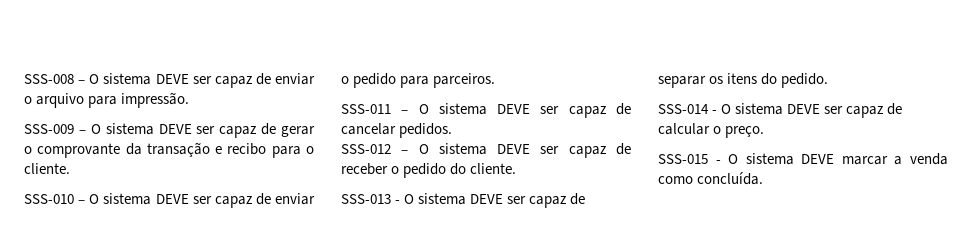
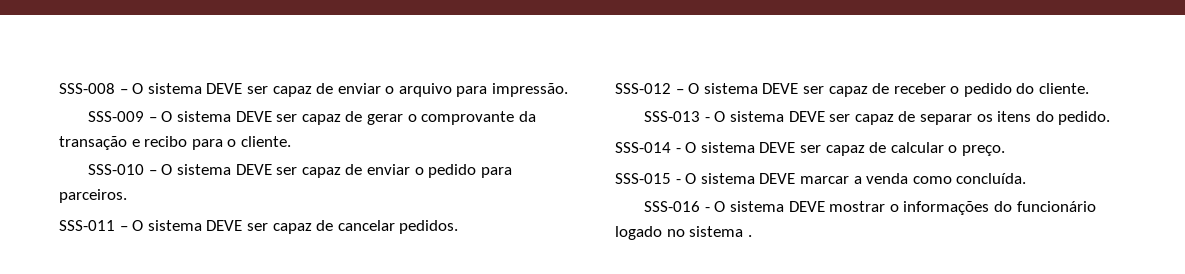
(764, 178) none -> [644,201,1096,215] [615,226,752,240] // SSS-016 - O sistema DEVE mostrar o informações do funcionário logado no sistema .

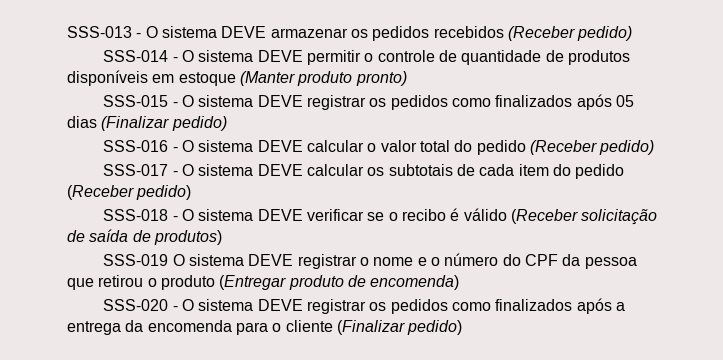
[59,83,569,97] [88,111,536,125] [59,136,291,150] [88,164,512,178] [59,189,127,203] [59,220,459,234] [615,83,1090,97] SSS-008 – O sistema DEVE ser capaz de enviar o arquivo para impressão. // SSS-009 – O sistema DEVE ser capaz de gerar o comprovante da transação e recibo para o cliente. // SSS-010 – O sistema DEVE ser capaz de enviar o pedido para parceiros. // SSS-011 – O sistema DEVE ser capaz de cancelar pedidos. // SSS-012 – O sistema DEVE ser capaz de receber o pedido do cliente. // -> (67, 32) none
[829,111,1111,125] ser capaz de separar os itens do pedido. -> [270,26,633,41] armazenar os pedidos recebidos (Receber pedido)
[799,142,1005,156] ser capaz de calcular o preço. -> [307,50,630,65] [67,70,407,86] permitir o controle de quantidade de produtos disponíveis em estoque (Manter produto pronto)
[799,173,1027,184] marcar a venda como concluída. -> [307,94,634,110] [67,116,227,131] registrar os pedidos como finalizados após 05 dias (Finalizar pedido)
[829,201,1096,215] [615,226,752,240] mostrar o informações do funcionário logado no sistema . -> [307,140,655,155] [103,164,625,179] [67,185,192,200] [103,208,658,225] [67,229,222,245] [103,253,637,269] [67,275,460,290] [103,298,625,314] [67,320,463,335] calcular o valor total do pedido (Receber pedido) // SSS-017 - O sistema DEVE calcular os subtotais de cada item do pedido (Receber pedido) // SSS-018 - O sistema DEVE verificar se o recibo é válido (Receber solicitação de saída de produtos) // SSS-019 O sistema DEVE registrar o nome e o número do CPF da pessoa que retirou o produto (Entregar produto de encomenda) // SSS-020 - O sistema DEVE registrar os pedidos como finalizados após a entrega da encomenda para o cliente (Finalizar pedido)

